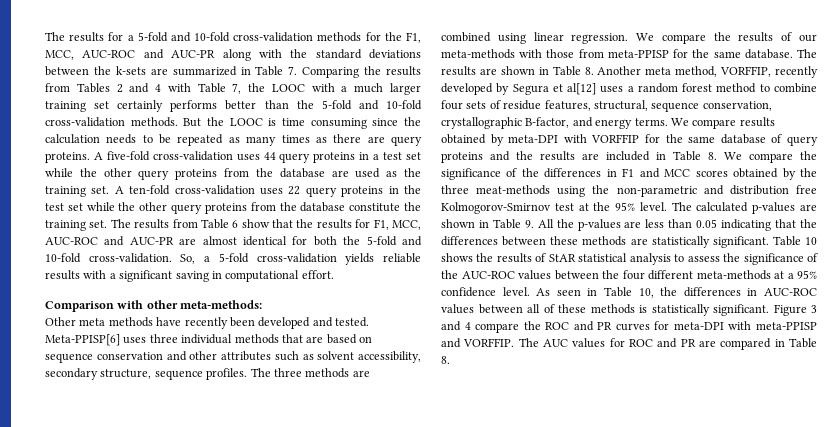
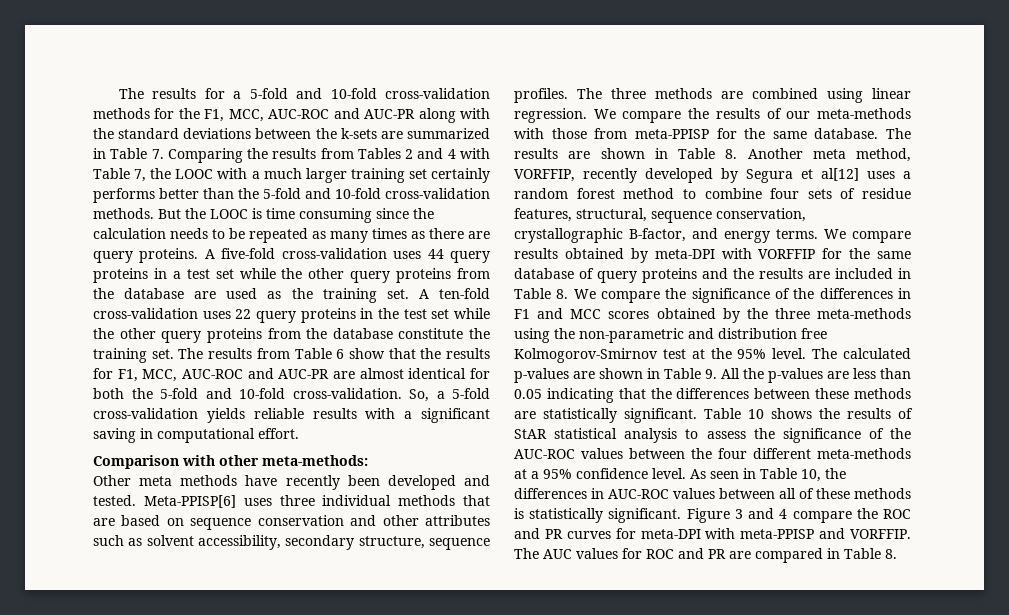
[476,185,551,195] meat-methods -> [817,308,911,319] meta-methods

